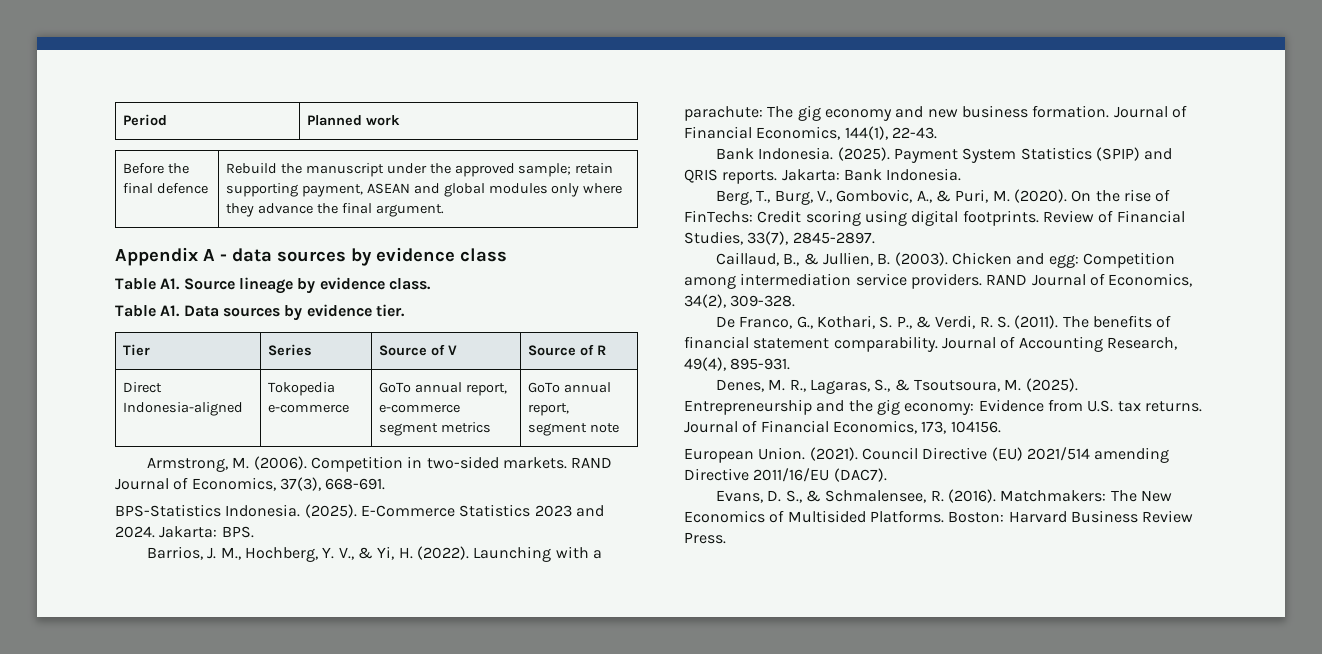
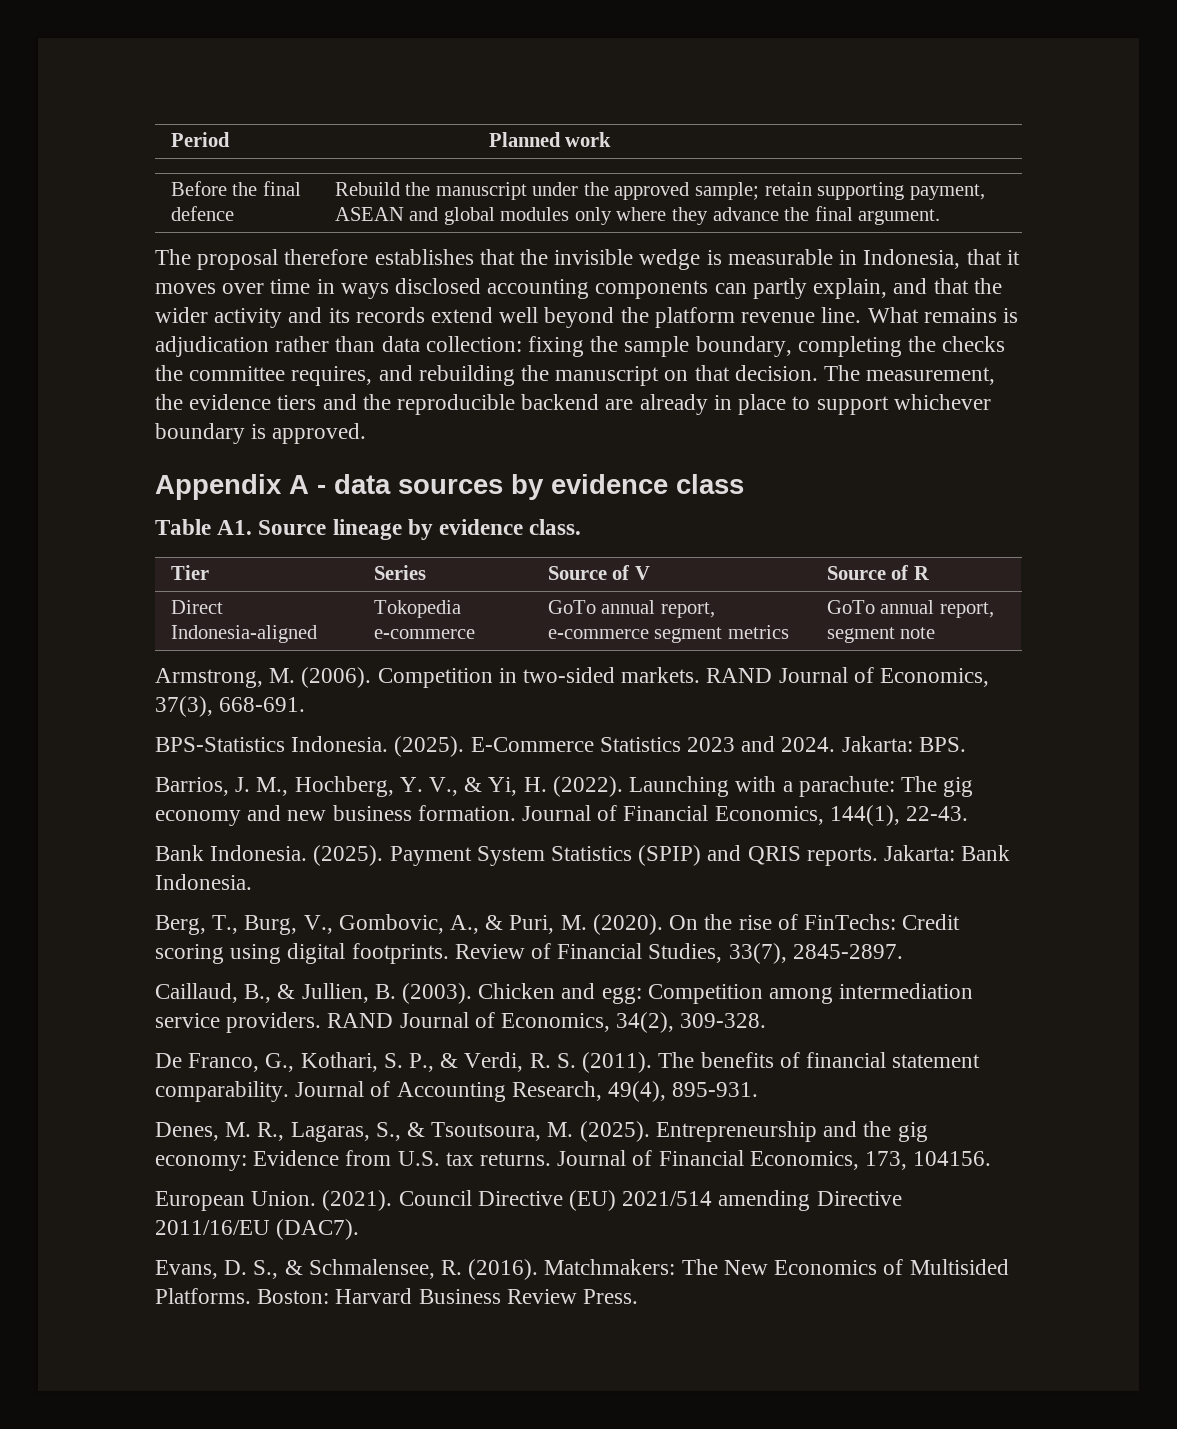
(444, 210) none -> [155,249,1020,270] [155,278,1002,299] [155,307,1018,328] [155,336,1006,357] [155,365,996,386] [155,394,991,415] [155,423,367,444] // The proposal therefore establishes that the invisible wedge is measurable in Indonesia, that it moves over time in ways disclosed accounting components can partly explain, and that the wider activity and its records extend well beyond the platform revenue line. What remains is adjudication rather than data collection: fixing the sample boundary, completing the checks the committee requires, and rebuilding the manuscript on that decision. The measurement, the evidence tiers and the reproducible backend are already in place to support whichever boundary is approved.
[115,304,405,321] // Table A1. Data sources by evidence tier. -> (582, 527) none

